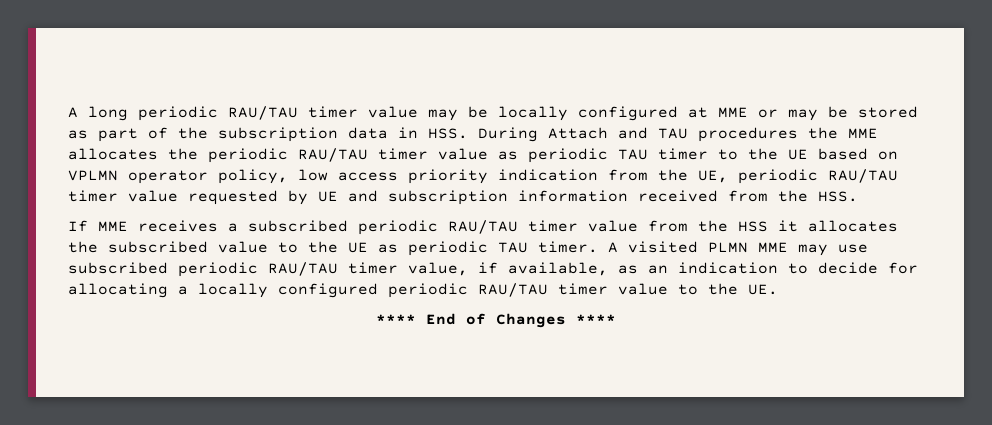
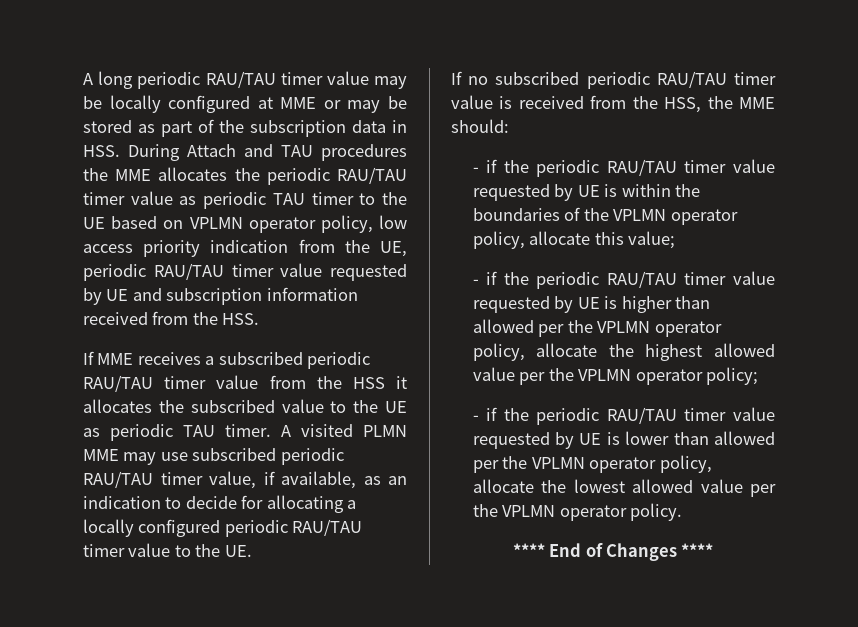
(778, 289) none -> [451,71,776,89] [451,95,775,113] [451,119,509,133] [472,159,775,177] [472,184,700,201] [472,207,738,225] [472,231,676,249] [472,271,775,289] [472,296,710,313] [472,319,722,337] [472,343,775,361] [472,367,758,385] [472,407,775,425] [472,431,775,449] [472,455,712,473] [472,479,776,497] [472,503,683,521] // If no subscribed periodic RAU/TAU timer value is received from the HSS, the MME should: // - if the periodic RAU/TAU timer value requested by UE is within the boundaries of the VPLMN operator policy, allocate this value; // - if the periodic RAU/TAU timer value requested by UE is higher than allowed per the VPLMN operator policy, allocate the highest allowed value per the VPLMN operator policy; // - if the periodic RAU/TAU timer value requested by UE is lower than allowed per the VPLMN operator policy, allocate the lowest allowed value per the VPLMN operator policy.

